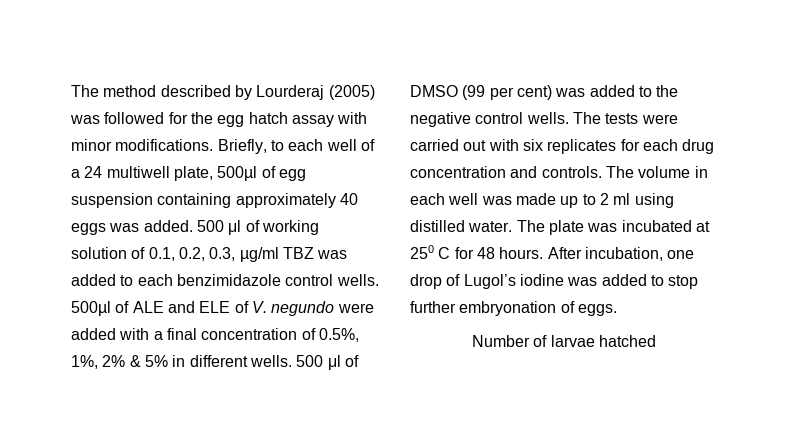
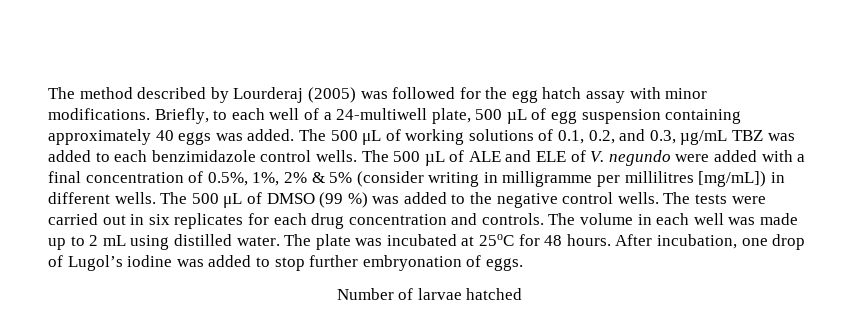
[84,166,258,181] 24 multiwell plate, 500µl -> [336,108,527,124] 24-multiwell plate, 500 µL
[196,220,242,235] 500 μl -> [298,129,382,145] The 500 μL
[71,247,127,259] solution -> [468,129,534,141] solutions
[209,247,279,262] 0.3, µg/ml -> [619,129,728,145] and 0.3, µg/mL
[71,301,111,316] 500µl -> [361,150,445,166] The 500 µL
[172,355,341,370] in different wells. 500 μl -> [356,171,785,187] [48,192,243,208] (consider writing in milligramme per millilitres [mg/mL]) in different wells. The 500 μL
[489,85,552,100] per cent) -> [347,192,368,208] %)
[488,139,519,151] with -> [130,214,145,225] in
[613,193,631,205] ml -> [102,235,126,246] mL
[410,245,451,259] 250 C -> [479,234,515,246] 25oC

